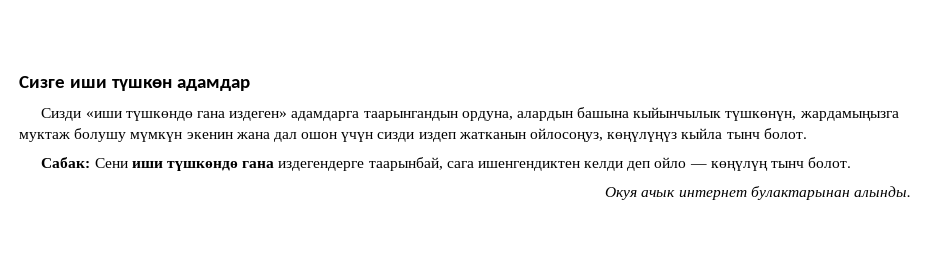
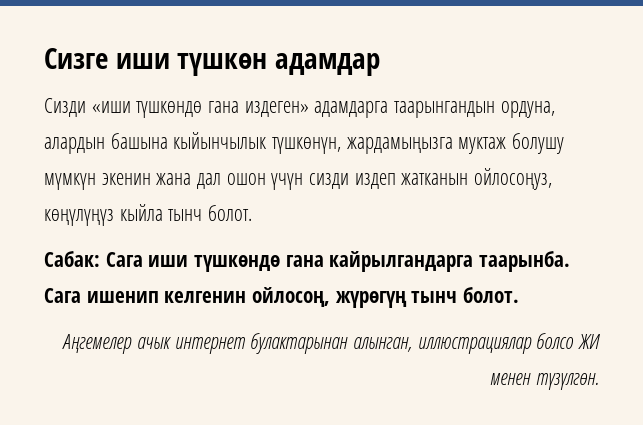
[94,158,128,168] Сени -> [105,252,143,267] Сага
[278,157,852,171] [605,187,638,200] издегендерге таарынбай, сага ишенгендиктен келди деп ойло — көңүлүң тынч болот. // Окуя -> [329,251,571,272] [44,287,520,308] [62,334,133,354] кайрылгандарга таарынба. Сага ишенип келгенин ойлосоң, жүрөгүң тынч болот. // Аңгемелер
[853,186,911,197] алынды. -> [352,333,600,354] [490,373,599,390] алынган, иллюстрациялар болсо ЖИ менен түзүлгөн.

